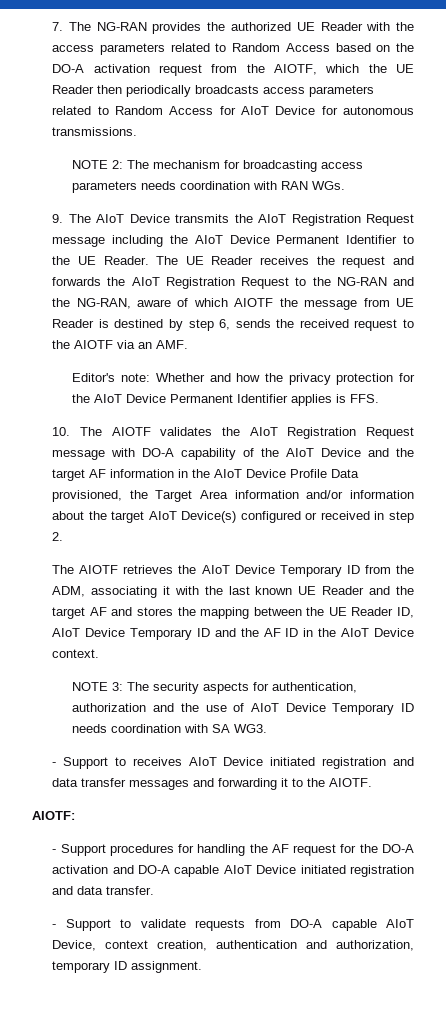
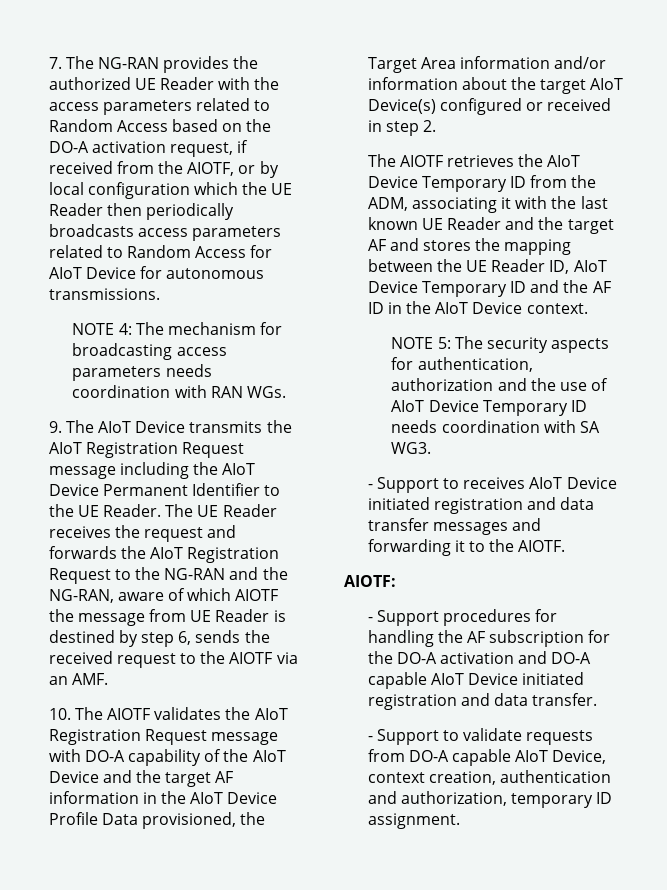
[158,64,317,76] request from the AIOTF, -> [170,140,249,157] [48,161,279,178] [48,182,190,199] request, if received from the AIOTF, or by local configuration
[112,160,124,169] 2: -> [118,323,132,335] 4:
[72,373,415,385] [72,394,380,406] // Editor's note: Whether and how the privacy protection for the AIoT Device Permanent Identifier applies is FFS. -> (108, 679) none
[112,682,124,691] 3: -> [437,337,451,349] 5:
[293,844,337,856] request -> [489,630,585,647] subscription

